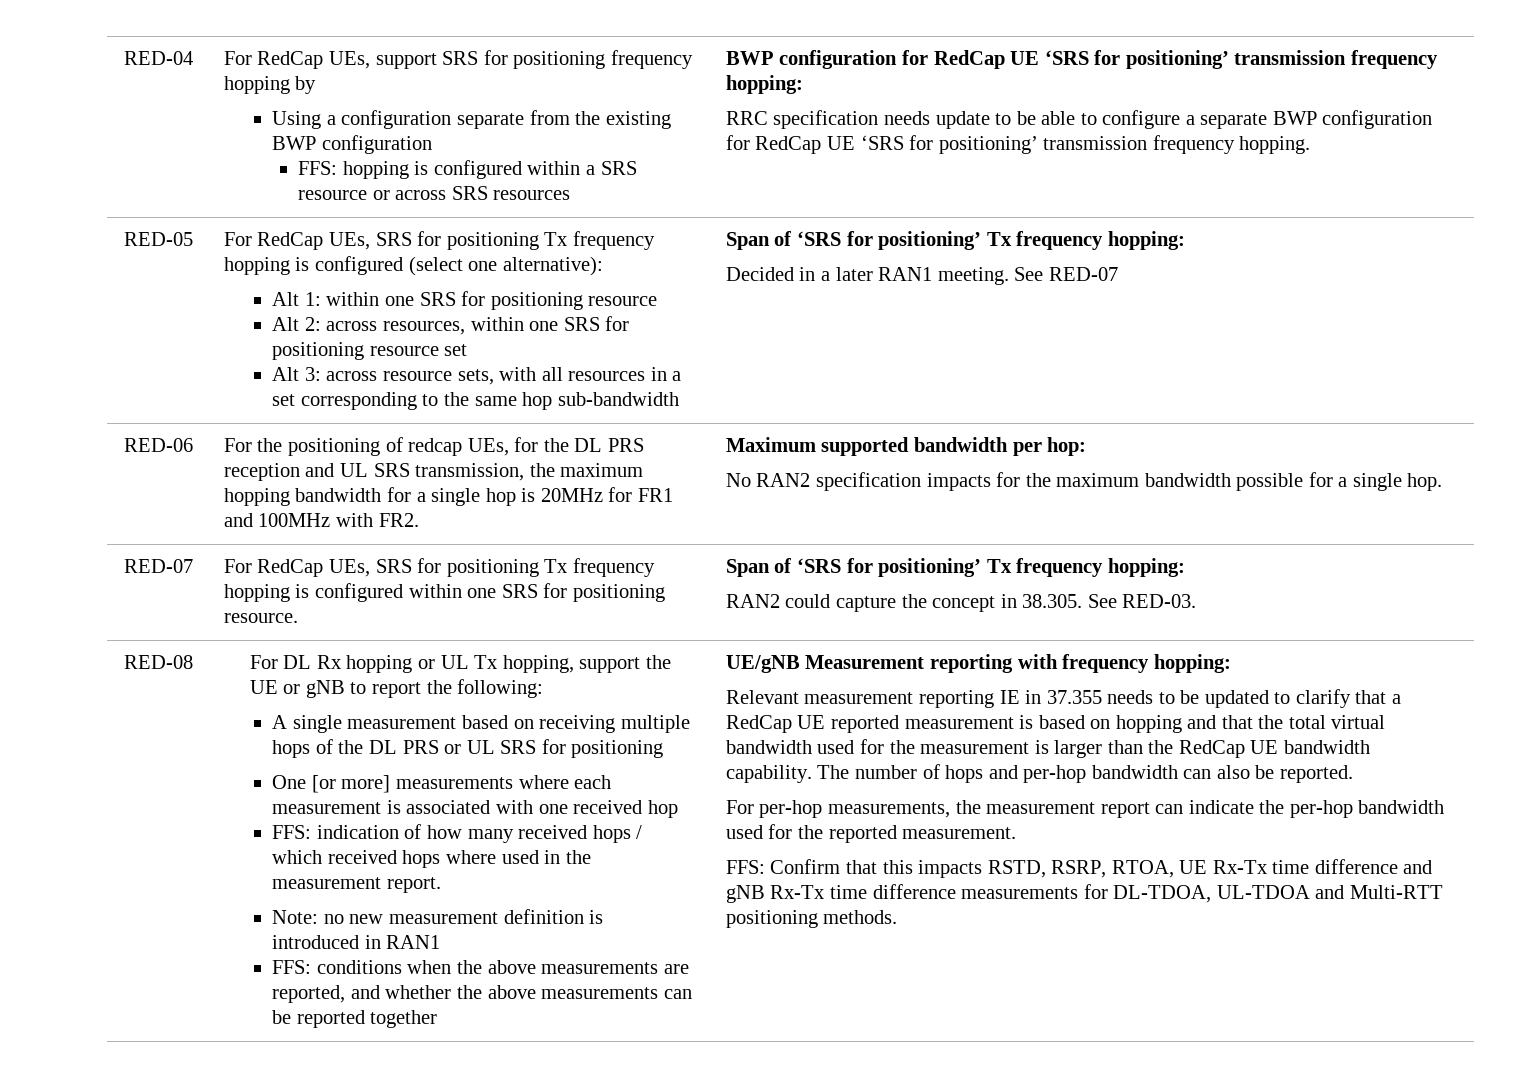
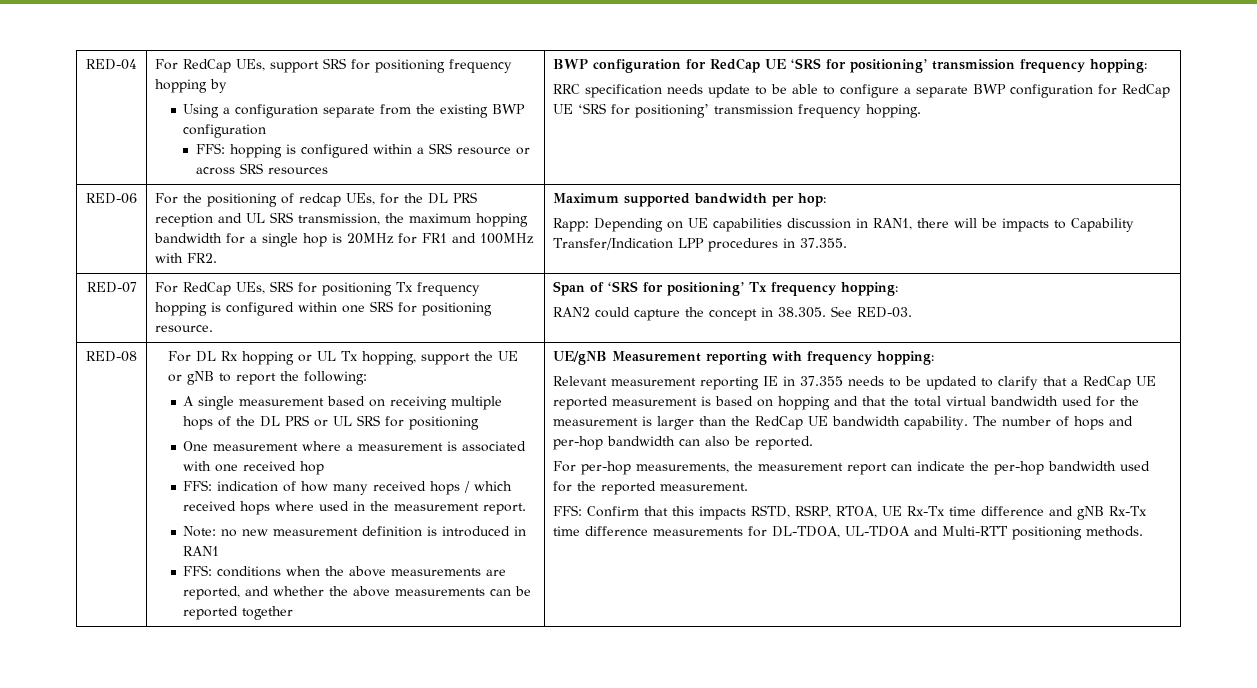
[123,232,193,246] [223,231,655,250] [223,256,603,276] [272,291,658,310] [272,316,630,335] [272,342,468,360] [272,367,682,385] [272,392,679,410] [725,231,1185,250] [725,267,1118,285] // RED-05 | For RedCap UEs, SRS for positioning Tx frequency hopping is configured (select one alternative): // Alt 1: within one SRS for positioning resource // Alt 2: across resources, within one SRS for positioning resource set // Alt 3: across resource sets, with all resources in a set corresponding to the same hop sub-bandwidth | Span of ‘SRS for positioning’ Tx frequency hopping: // Decided in a later RAN1 meeting. See RED-07 -> (922, 111) none
[725,472,1443,491] No RAN2 specification impacts for the maximum bandwidth possible for a single hop. -> [553,218,1135,232] [553,238,848,252] Rapp: Depending on UE capabilities discussion in RAN1, there will be impacts to Capability Transfer/Indication LPP procedures in 37.355.
[311,775,612,793] [or more] measurements where each -> [213,441,354,451] measurement where a

